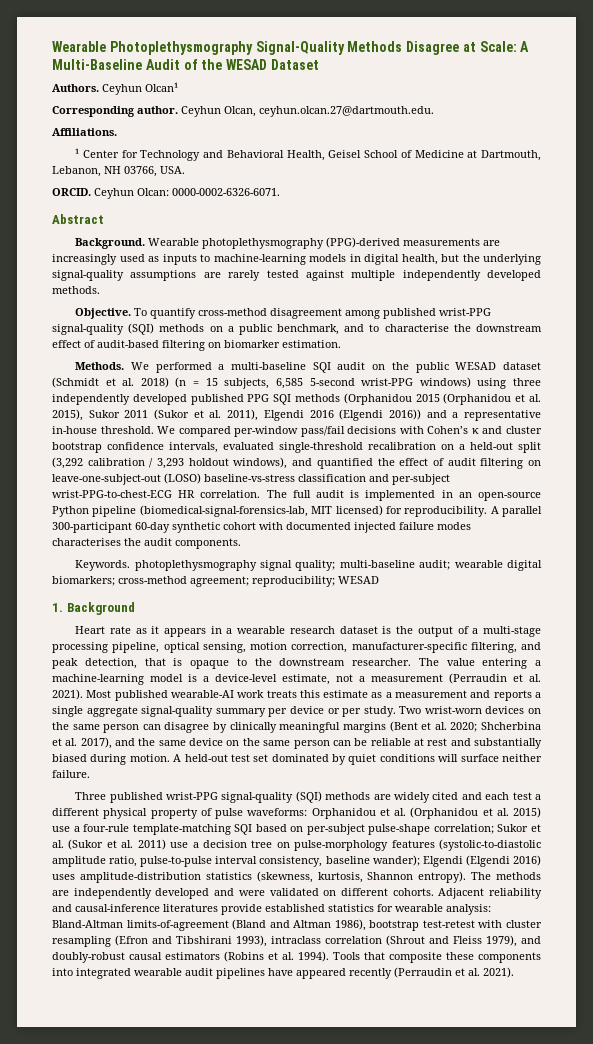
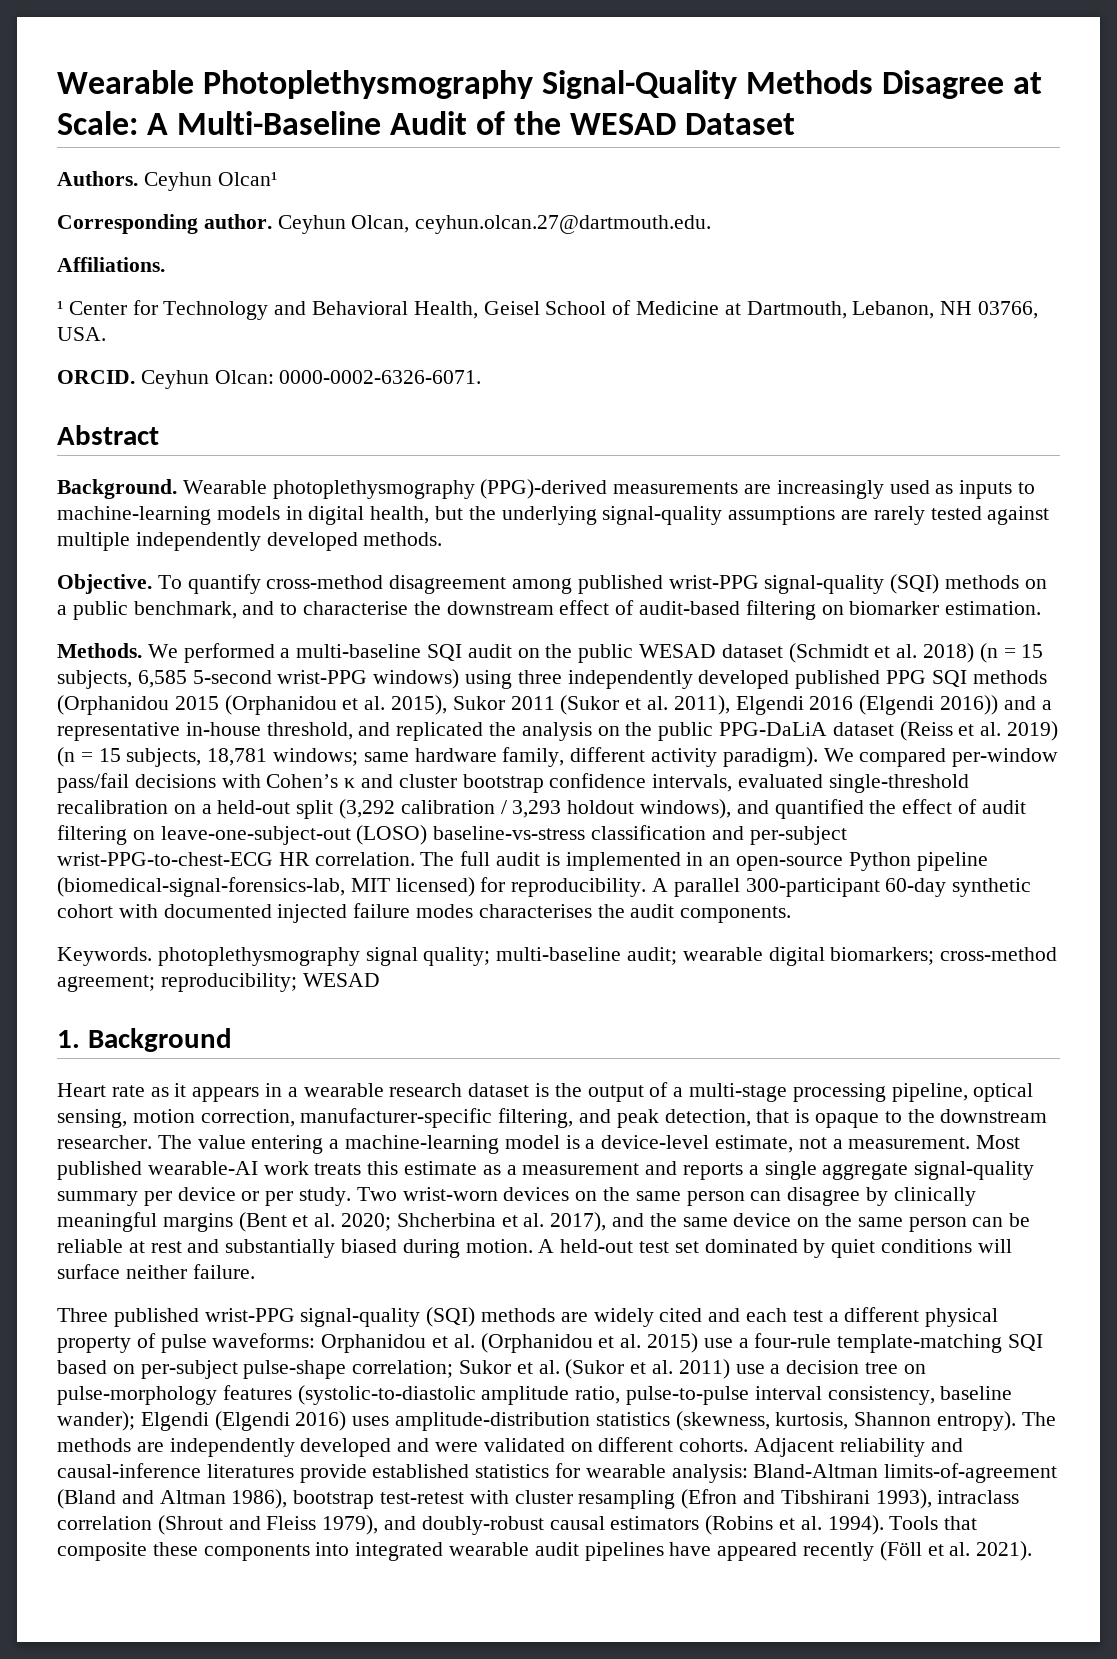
[100,426,154,434] threshold. -> [266,721,1059,741] [57,747,818,767] threshold, and replicated the analysis on the public PPG-DaLiA dataset (Reiss et al. 2019) (n = 15 subjects, 18,781 windows; same hardware family, different activity paradigm).
[371,673,541,684] [52,689,83,700] measurement (Perraudin et al. 2021). -> [848,1137,971,1149] measurement.
[394,967,452,978] (Perraudin -> [879,1541,922,1561] (Föll

